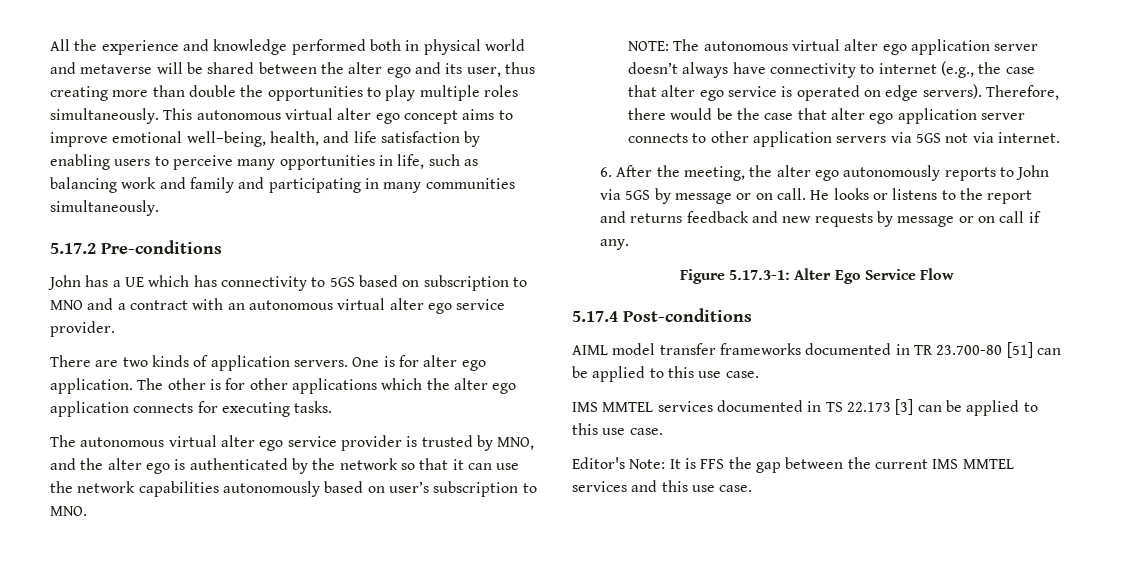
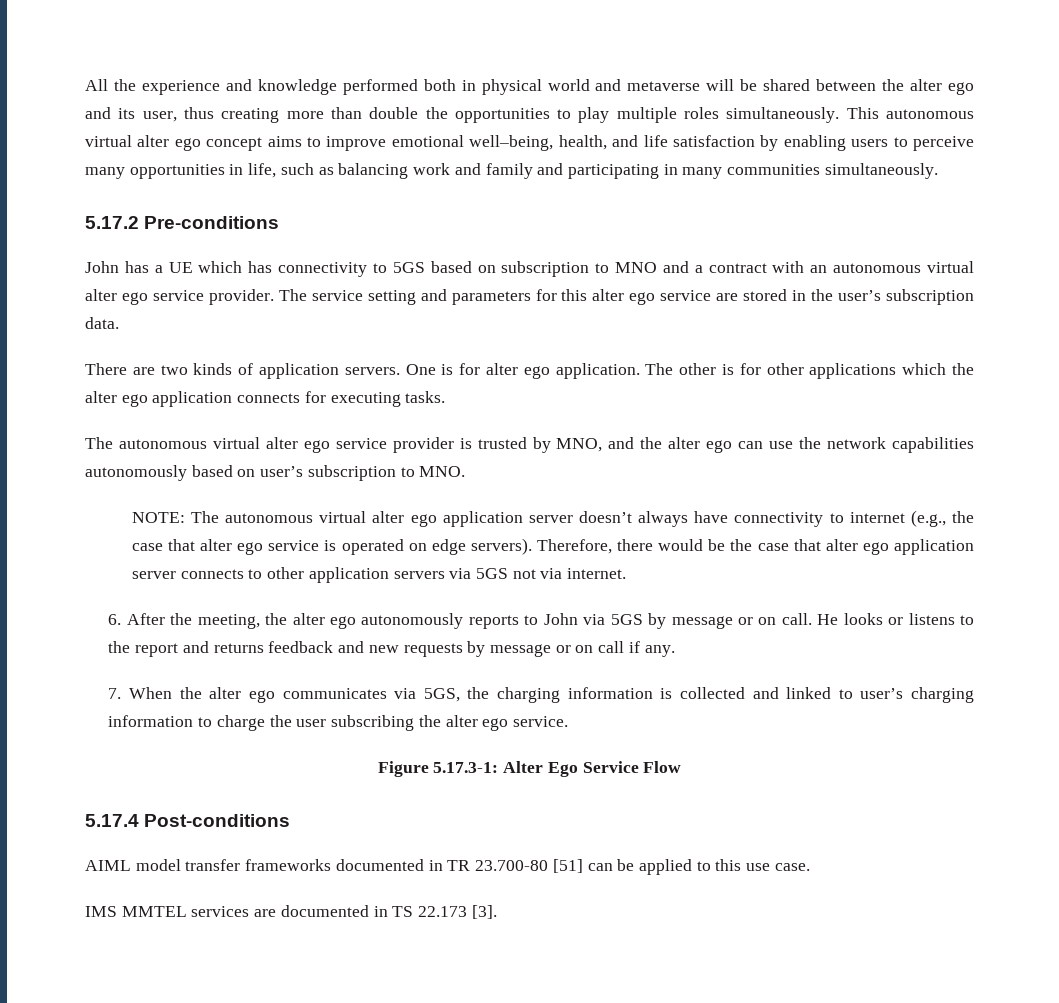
(115, 329) none -> [278,289,974,305] [85,317,119,329] The service setting and parameters for this alter ego service are stored in the user’s subscription data.
[174,458,464,474] is authenticated by the network so that it -> (733, 446) none
(630, 244) none -> [108,687,975,703] [108,715,568,731] // 7. When the alter ego communicates via 5GS, the charging information is collected and linked to user’s charging information to charge the user subscribing the alter ego service.
(713, 406) none -> [254,909,277,917] are
[895,399,1038,416] [572,423,663,435] [572,457,1014,473] [572,480,753,492] [3] can be applied to this use case. // Editor's Note: It is FFS the gap between the current IMS MMTEL services and this use case. -> [471,905,497,919] [3].

